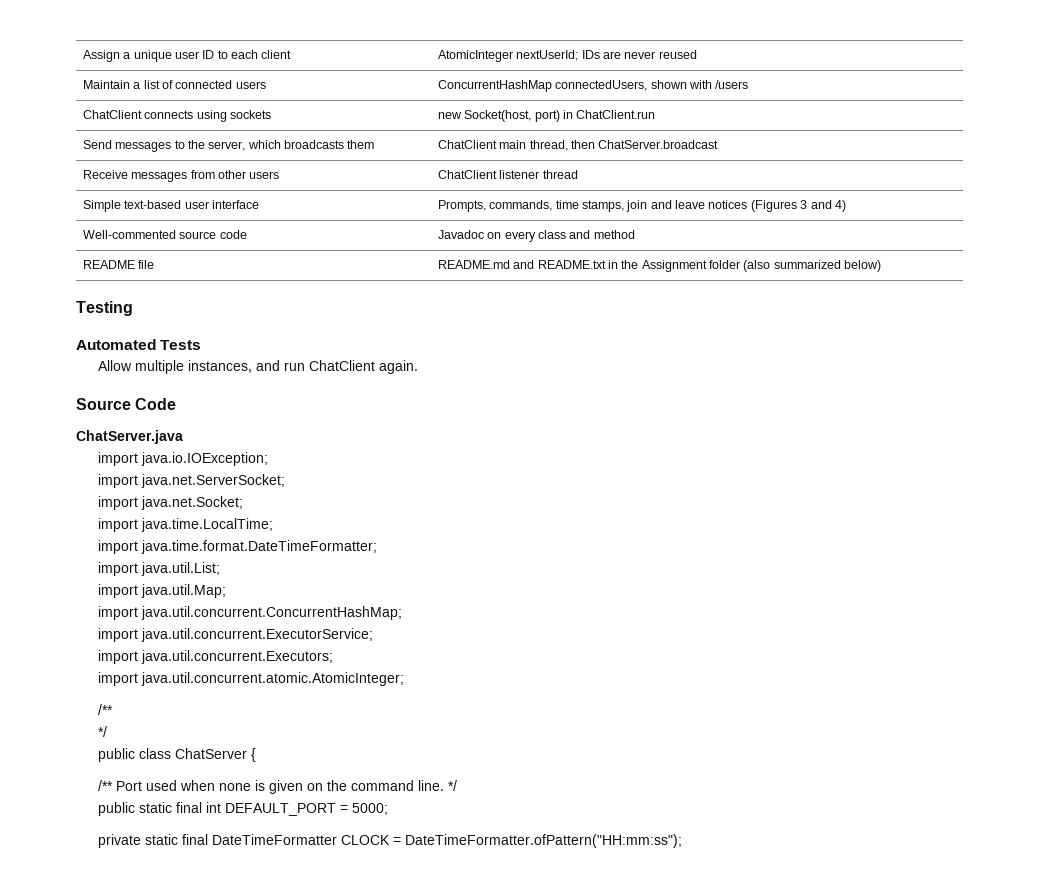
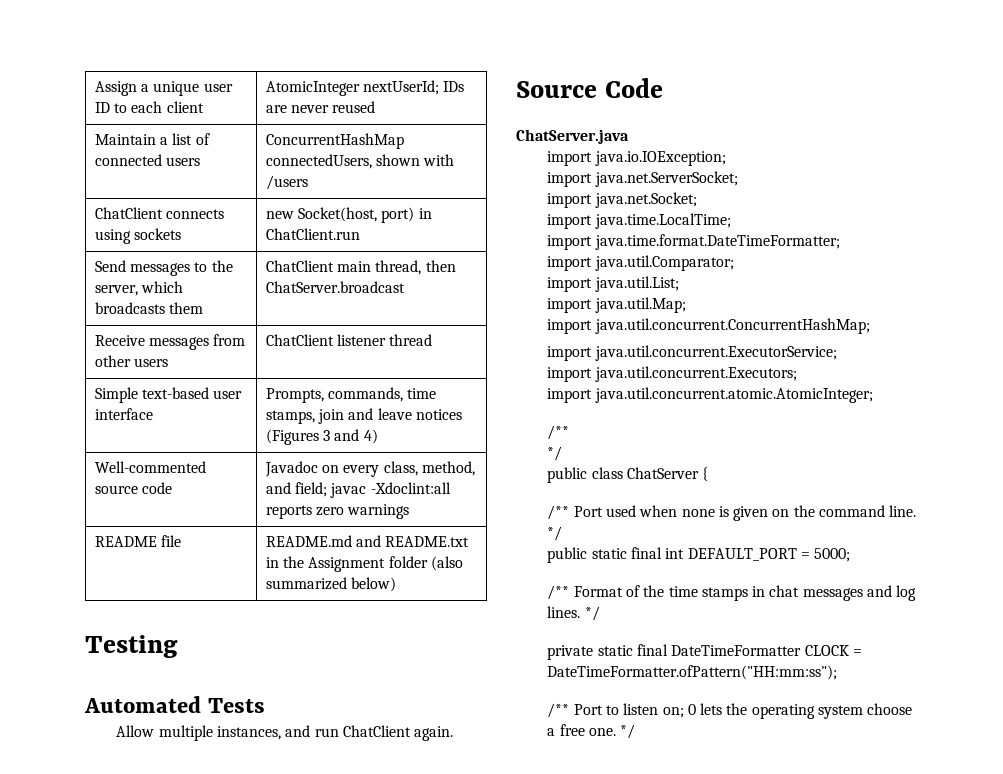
[537,230,635,239] class and method -> [383,461,476,476] [265,482,451,498] [265,504,410,519] class, method, and field; javac -Xdoclint:all reports zero warnings
(377, 547) none -> [547,255,734,271] // import java.util.Comparator;
(388, 809) none -> [547,585,917,601] [547,606,600,621] // /** Format of the time stamps in chat messages and log lines. */
(682, 841) none -> [547,703,913,719] [547,724,636,739] // /** Port to listen on; 0 lets the operating system choose a free one. */

